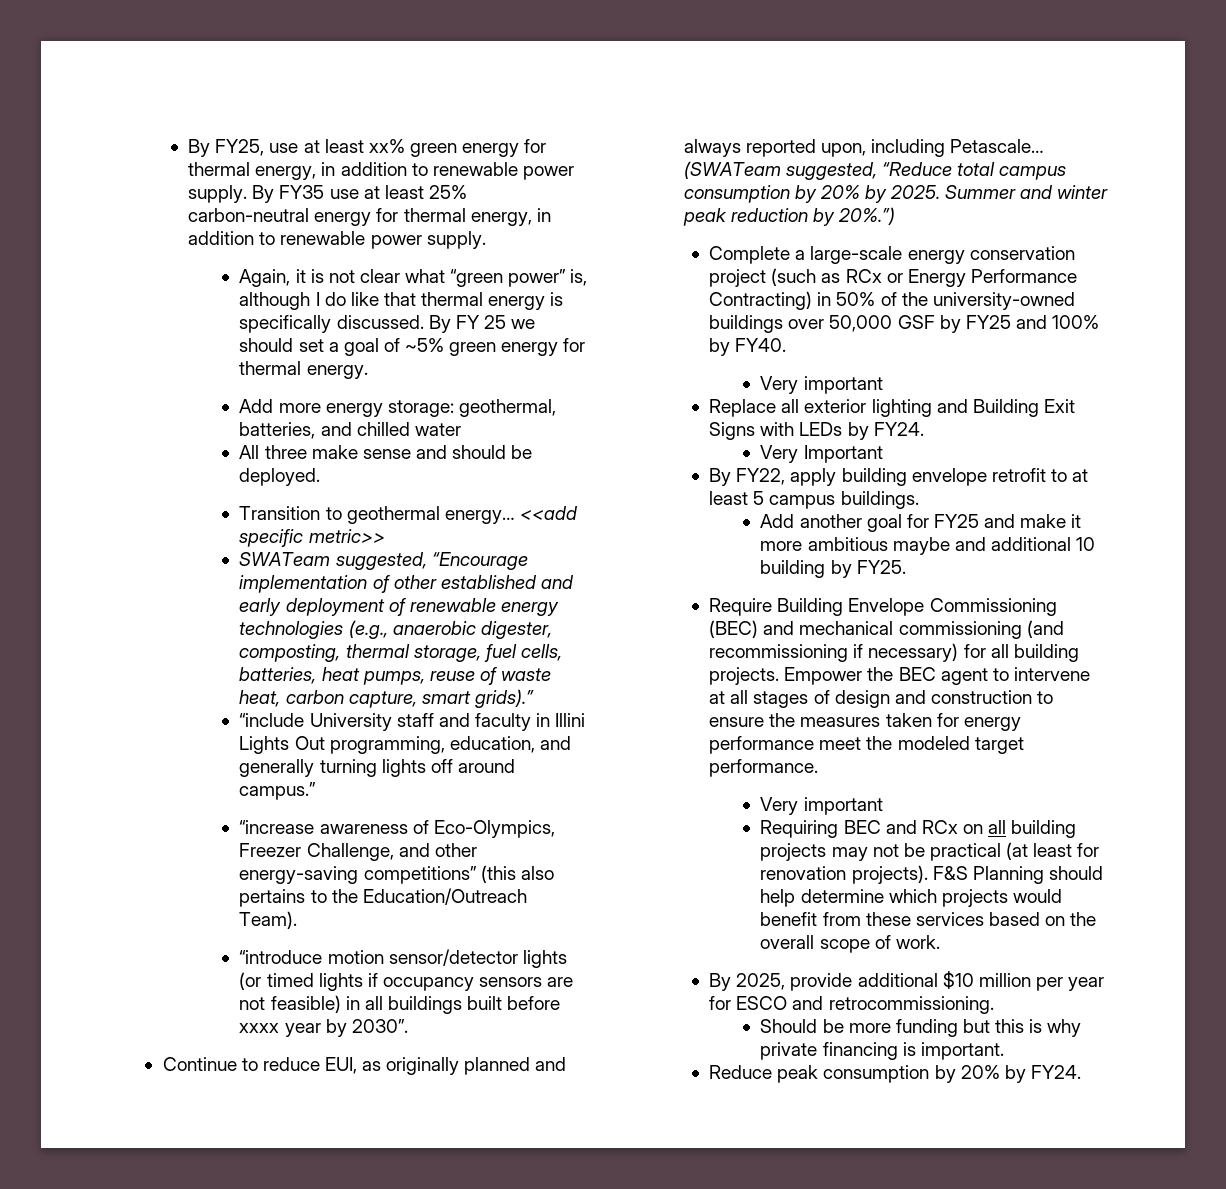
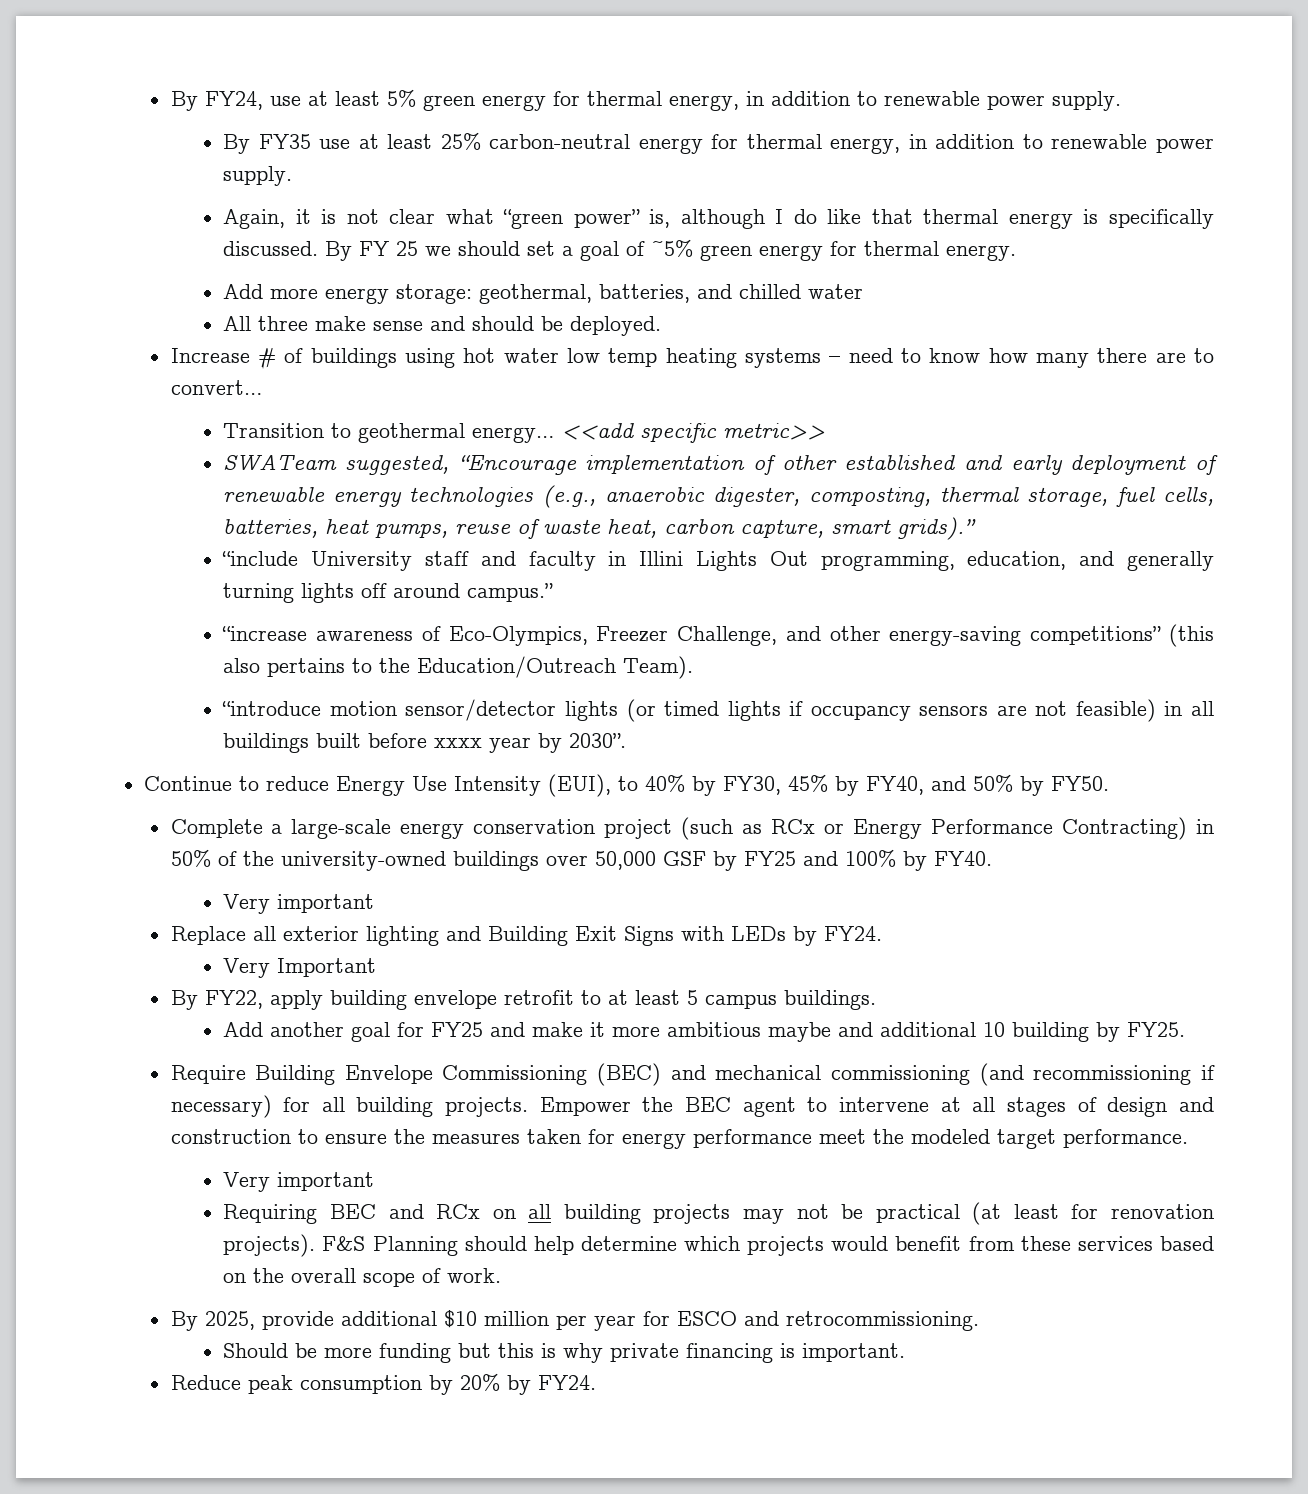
[188,139,405,157] By FY25, use at least xx% -> [170,89,416,111] By FY24, use at least 5%
(248, 194) none -> (1121, 101) //
(321, 477) none -> [170,348,1214,370] [170,380,262,395] // Increase # of buildings using hot water low temp heating systems – need to know how many there are to convert…
[324,1057,567,1075] [683,139,1045,157] [683,161,1067,180] [683,185,1109,203] [682,207,895,226] EUI, as originally planned and always reported upon, including Petascale… (SWATeam suggested, “Reduce total campus consumption by 20% by 2025. Summer and winter peak reduction by 20%.”) -> [336,774,1110,797] Energy Use Intensity (EUI), to 40% by FY30, 45% by FY40, and 50% by FY50.

